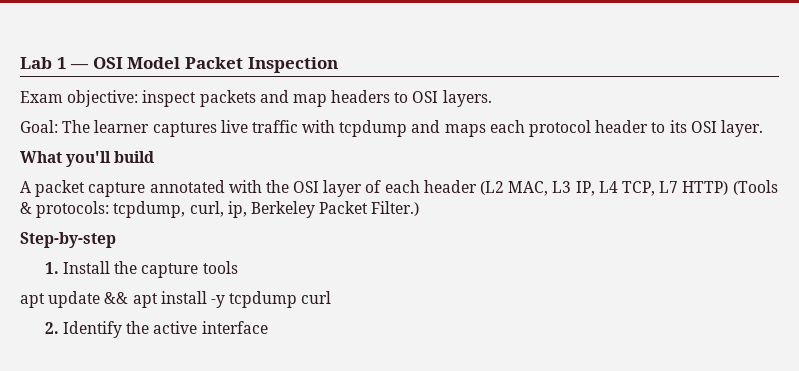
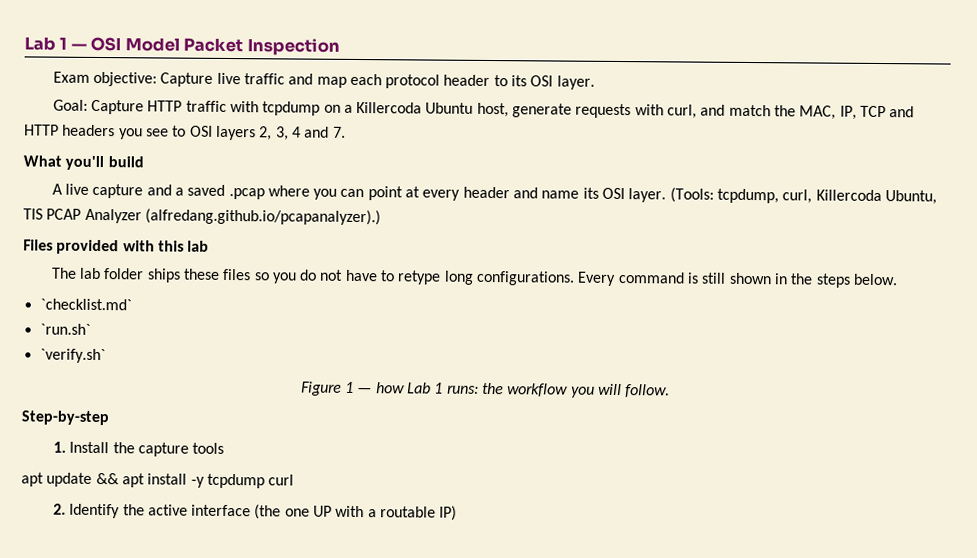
[142,90,492,107] [20,120,486,137] inspect packets and map headers to OSI layers. // Goal: The learner captures live traffic with tcpdump and maps -> [160,72,347,88] Capture live traffic and map
[20,151,155,167] [20,180,778,197] [20,201,420,218] What you'll build // A packet capture annotated with the OSI layer of each header (L2 MAC, L3 IP, L4 TCP, L7 HTTP) (Tools & protocols: tcpdump, curl, ip, Berkeley Packet Filter.) -> [52,99,915,120] [24,124,346,141] [23,155,144,171] [51,183,937,205] [23,208,381,226] [23,239,210,255] [50,267,898,288] [39,298,132,311] [39,323,91,335] [39,348,106,364] [300,381,671,398] Goal: Capture HTTP traffic with tcpdump on a Killercoda Ubuntu host, generate requests with curl, and match the MAC, IP, TCP and HTTP headers you see to OSI layers 2, 3, 4 and 7. // What you'll build // A live capture and a saved .pcap where you can point at every header and name its OSI layer. (Tools: tcpdump, curl, Killercoda Ubuntu, TIS PCAP Analyzer (alfredang.github.io/pcapanalyzer).) // Files provided with this lab // The lab folder ships these files so you do not have to retype long configurations. Every command is still shown in the steps below. // `checklist.md` // `run.sh` // `verify.sh` // Figure 1 — how Lab 1 runs: the workflow you will follow.
(268, 327) none -> [254,504,458,521] (the one UP with a routable IP)

